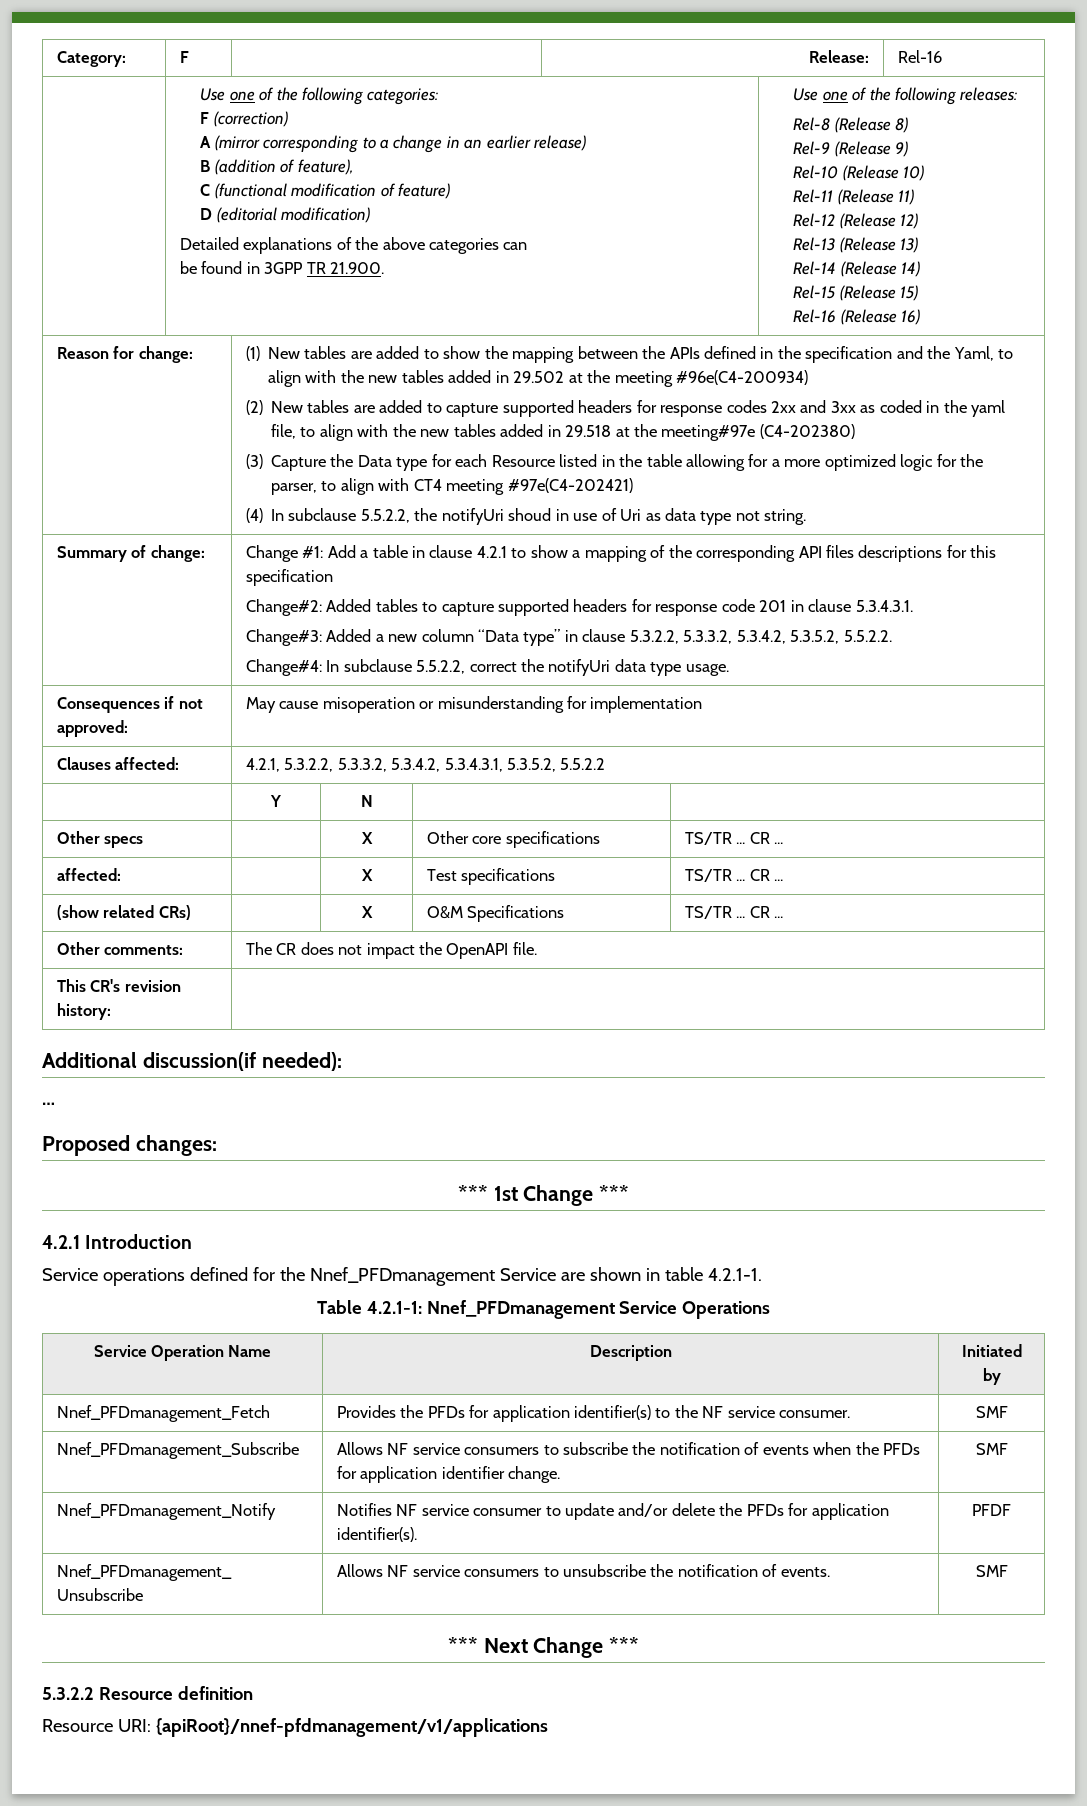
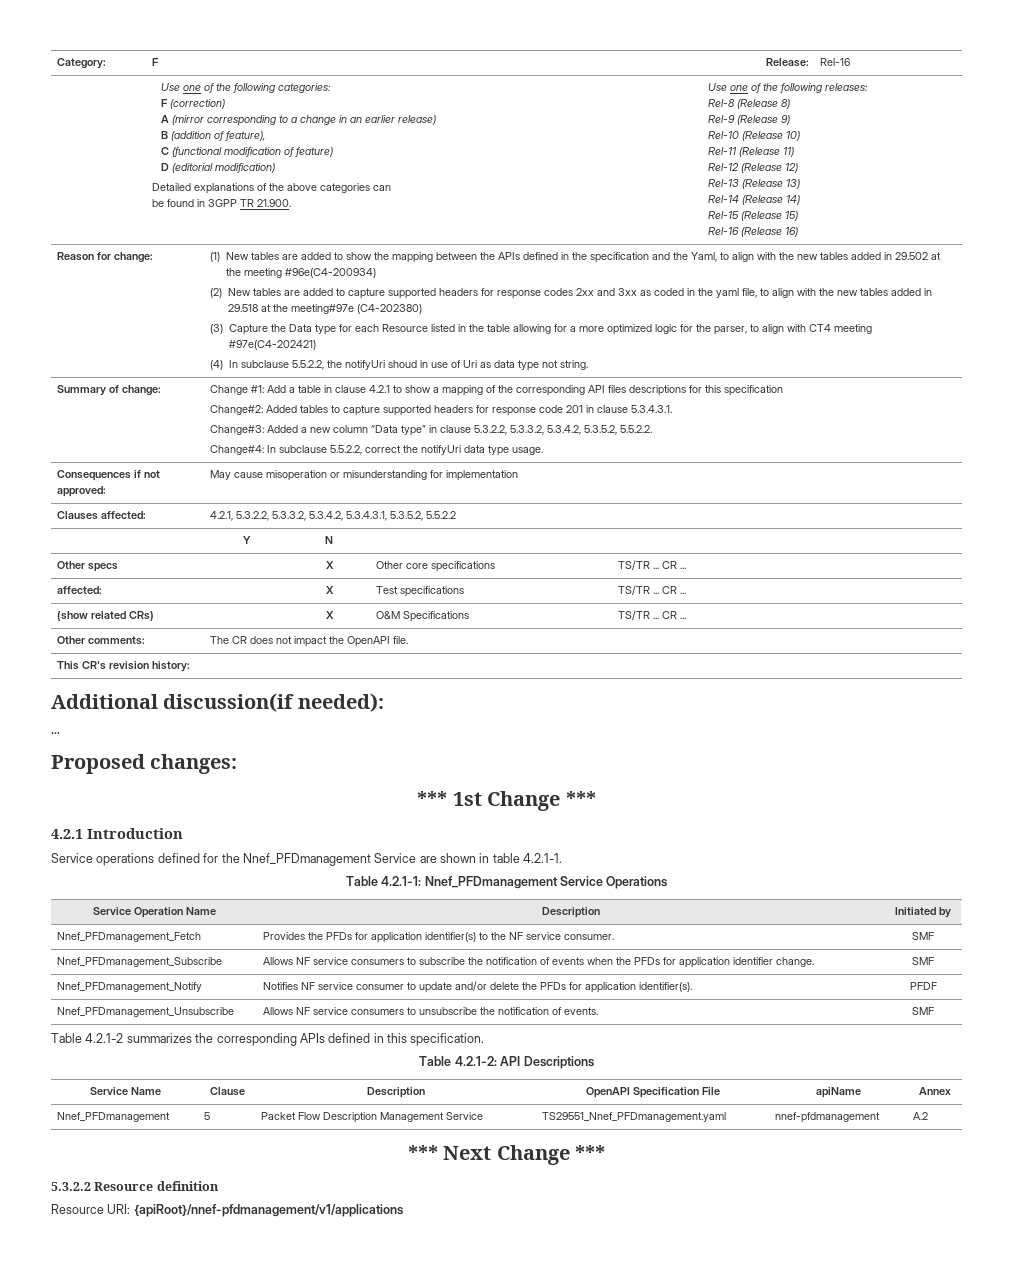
(1008, 1571) none -> [51,1033,485,1046] [419,1056,594,1069] [89,1087,161,1095] [209,1087,245,1096] [367,1087,425,1098] [586,1087,720,1098] [816,1087,861,1098] [918,1087,951,1095] [57,1112,171,1122] [204,1112,211,1120] [261,1112,484,1123] [542,1112,727,1122] [775,1112,881,1123] [913,1112,929,1120] // Table 4.2.1-2 summarizes the corresponding APIs defined in this specification. // Table 4.2.1-2: API Descriptions // Service Name | Clause | Description | OpenAPI Specification File | apiName | Annex // Nnef_PFDmanagement | 5 | Packet Flow Description Management Service | TS29551_Nnef_PFDmanagement.yaml | nnef-pfdmanagement | A.2

